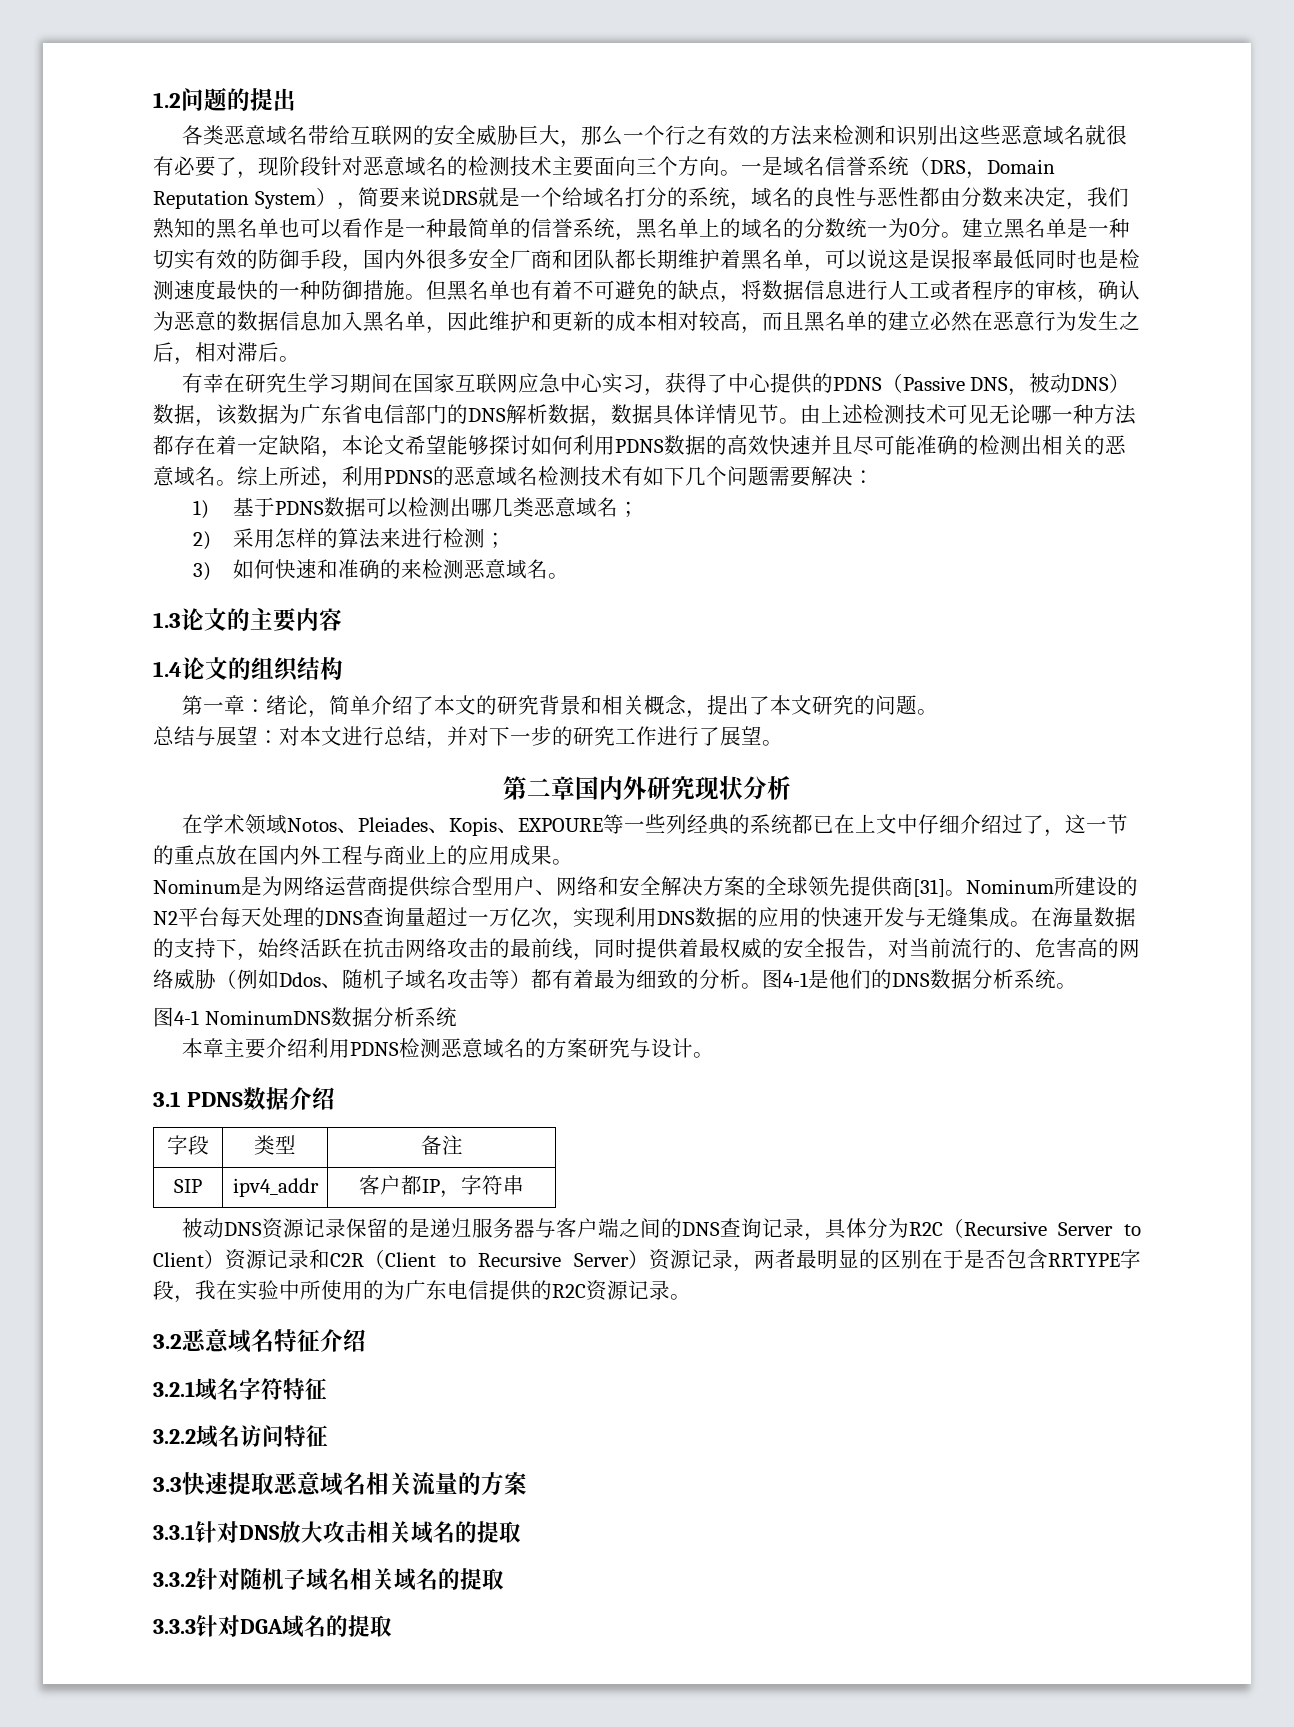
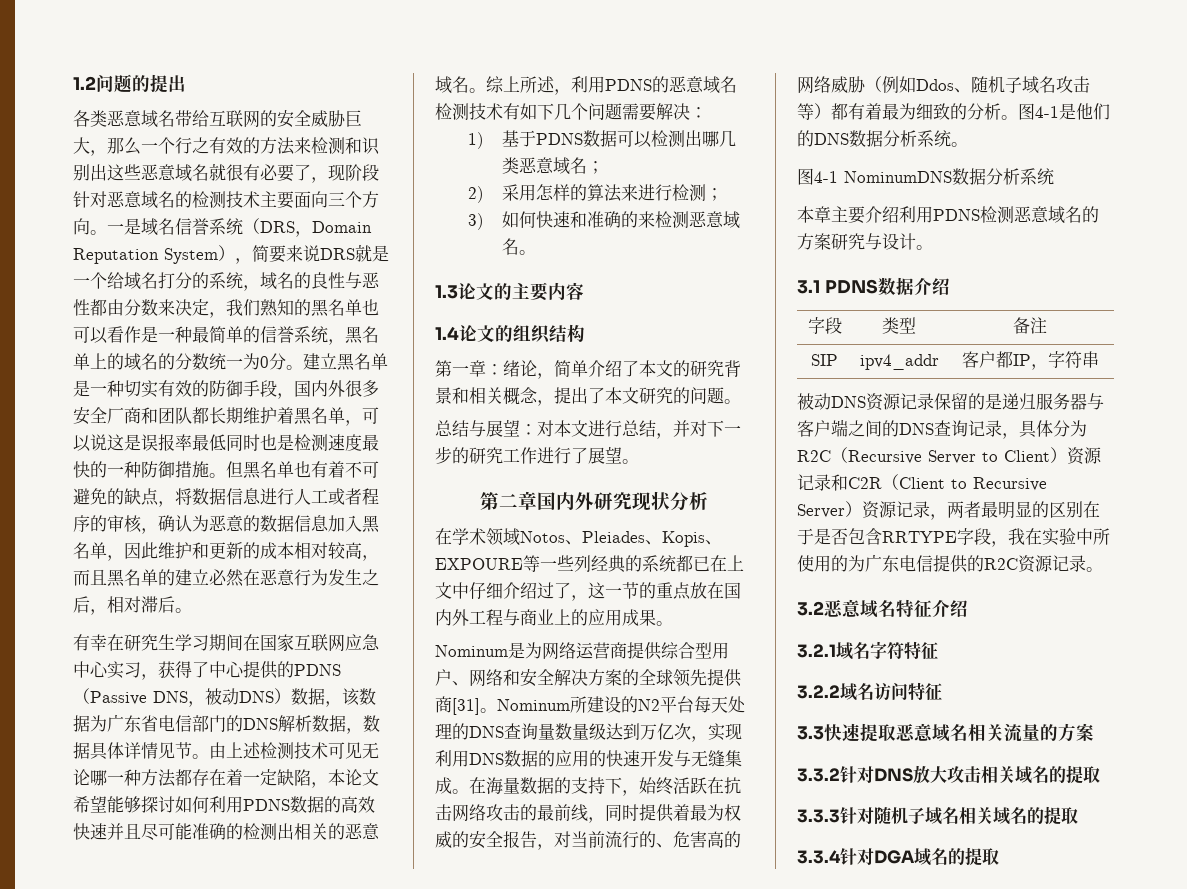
[426,907,489,927] 超过一 -> [555,723,640,740] 数量级达到
(720, 948) none -> [707,804,724,821] 为
[153,1524,195,1540] 3.3.1 -> [797,768,840,782] 3.3.2
[153,1572,196,1587] 3.3.2 -> [797,809,840,823] 3.3.3
[153,1619,196,1634] 3.3.3 -> [797,850,841,864] 3.3.4

